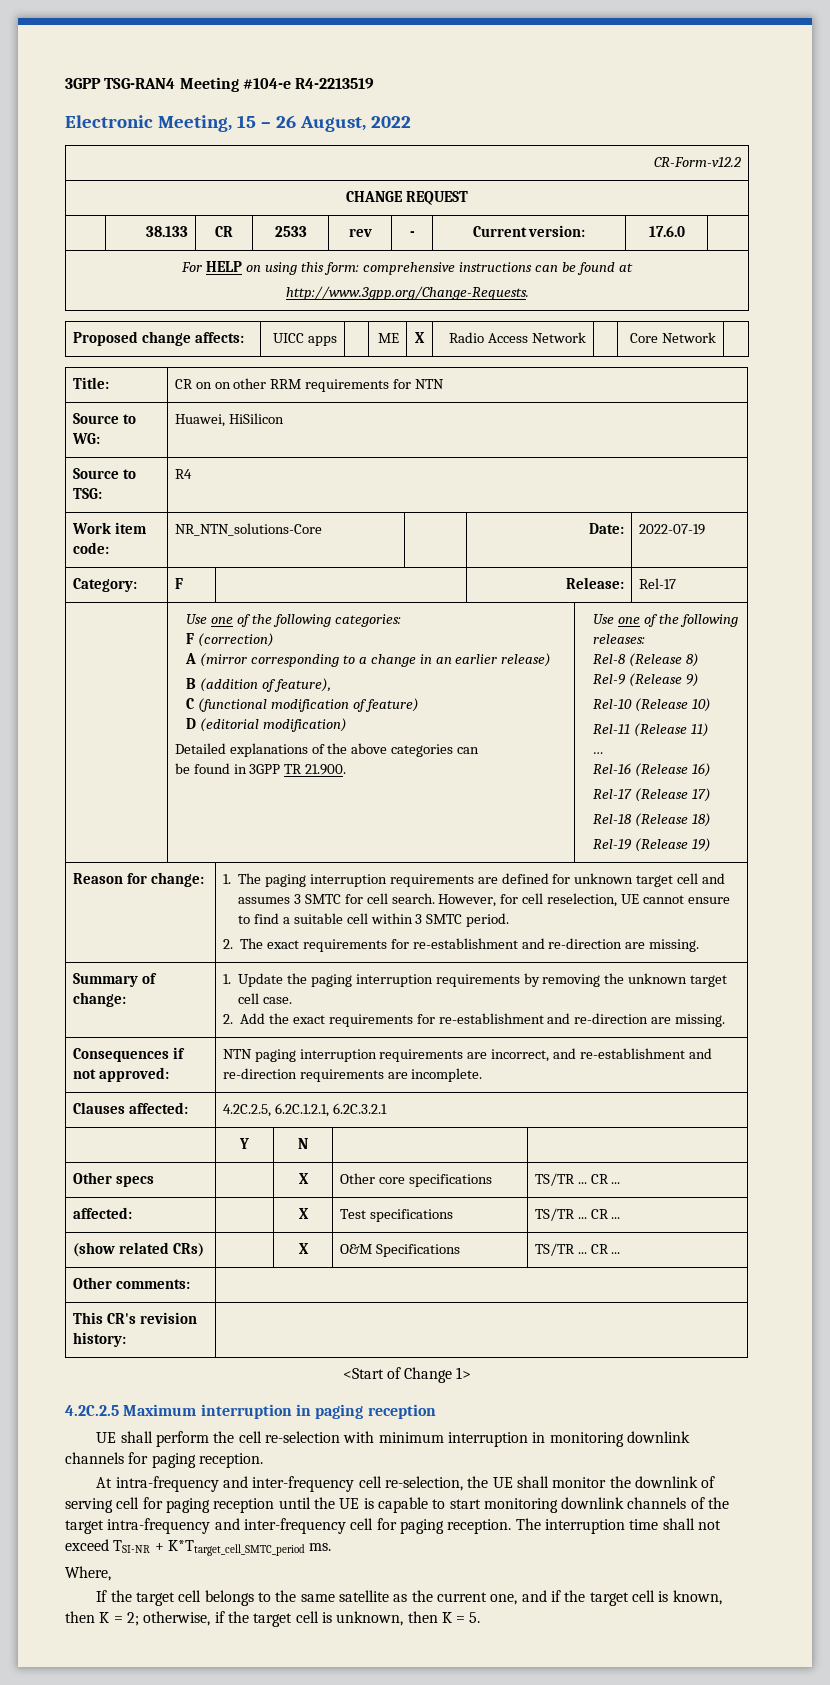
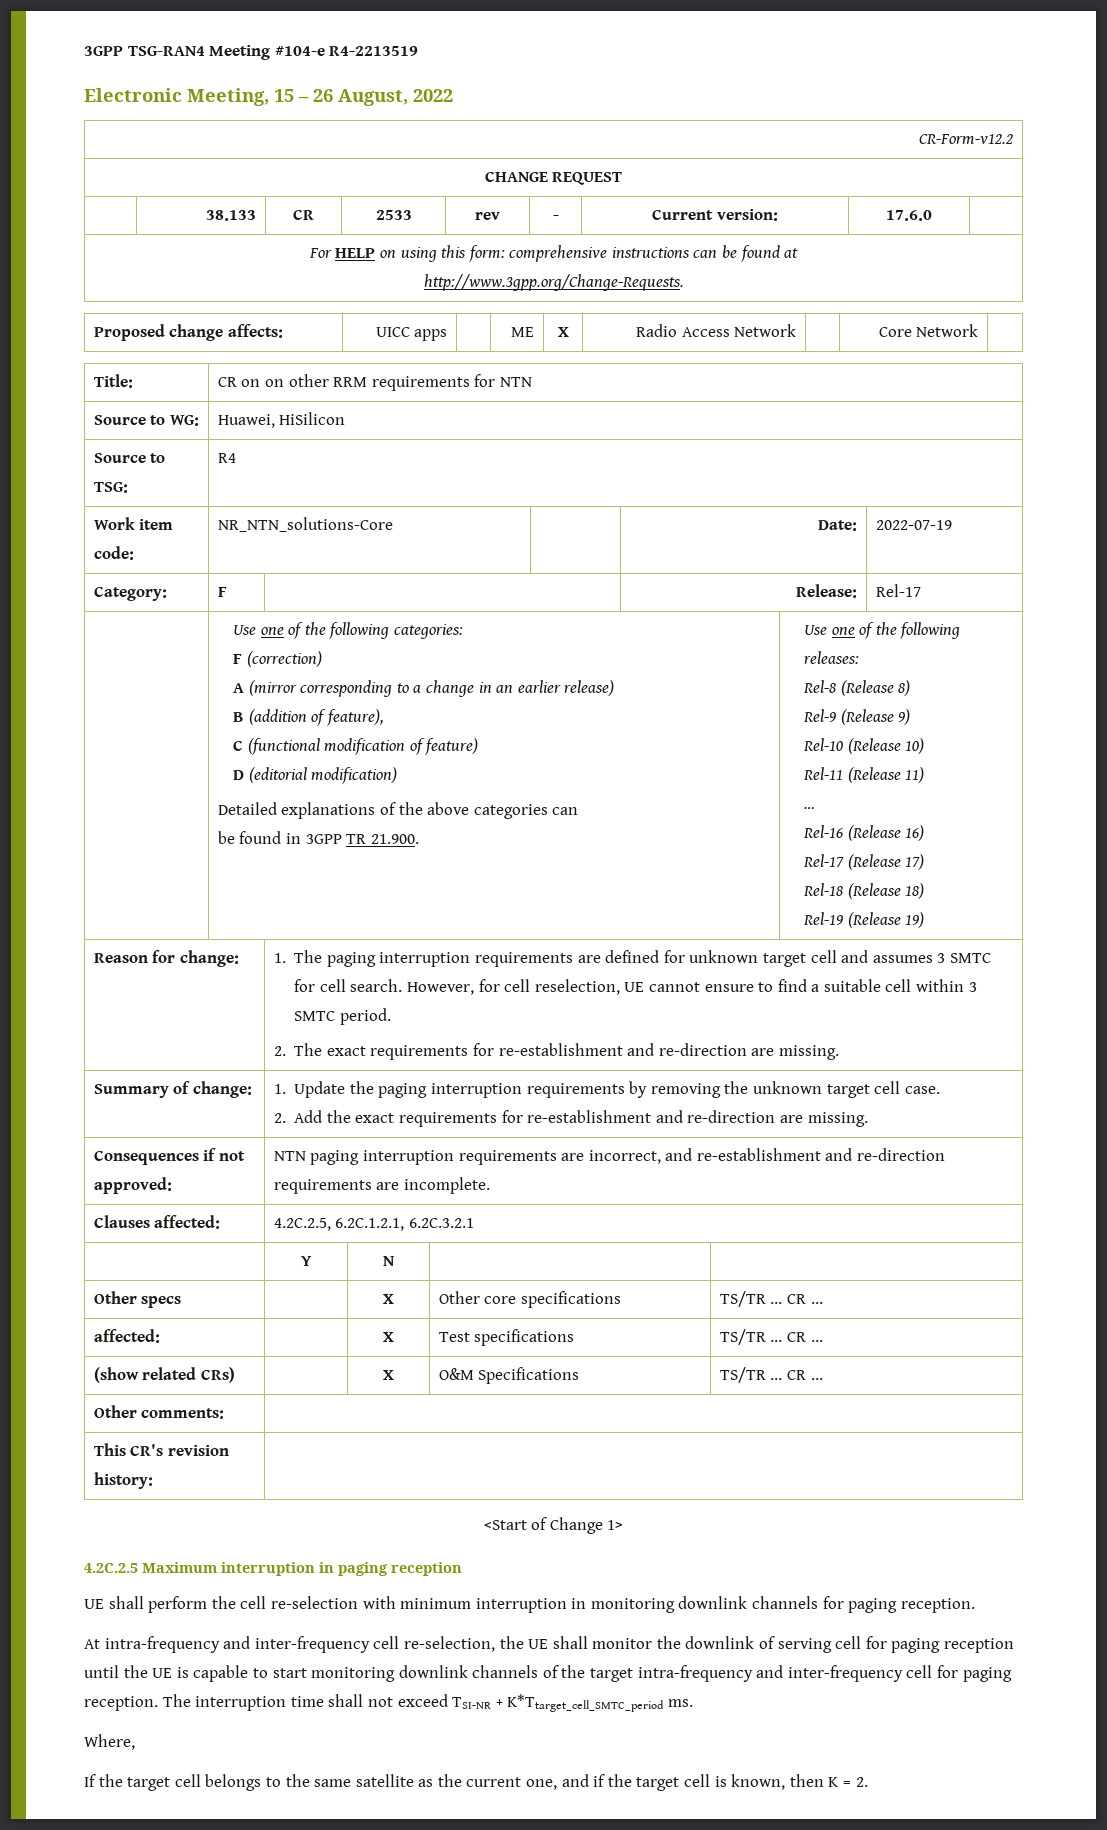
[126,1611,481,1627] 2; otherwise, if the target cell is unknown, then K = 5. -> [855,1777,868,1787] 2.

